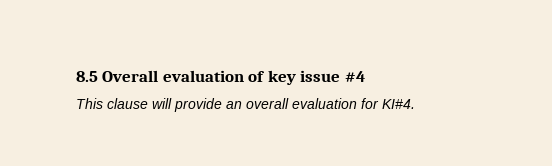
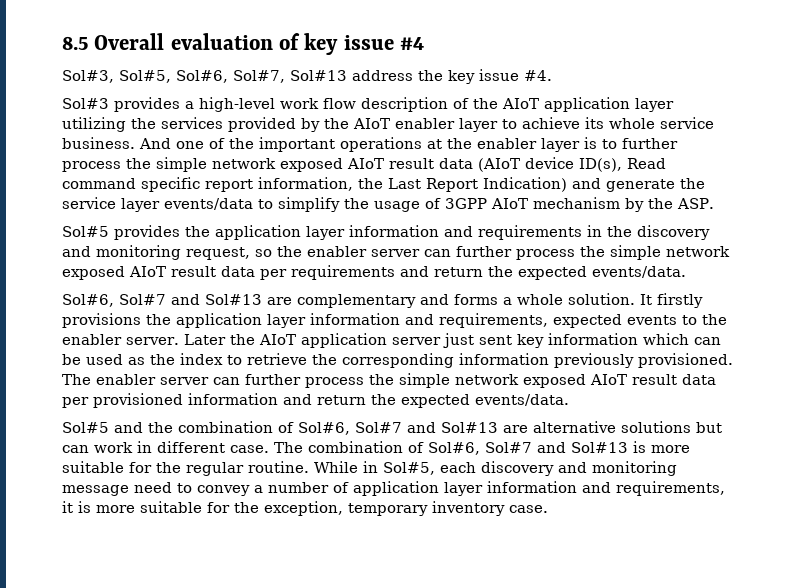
[76,98,415,112] This clause will provide an overall evaluation for KI#4. -> [62,69,552,84] [62,97,674,112] [62,117,714,132] [62,137,678,152] [62,157,666,172] [62,177,705,192] [62,197,714,212] [62,225,710,240] [62,245,730,260] [62,265,686,280] [62,293,703,308] [62,313,727,328] [62,333,721,348] [62,353,733,368] [62,373,716,388] [62,393,569,408] [62,421,722,435] [62,441,690,455] [62,461,677,476] [62,481,725,496] [62,501,548,516] Sol#3, Sol#5, Sol#6, Sol#7, Sol#13 address the key issue #4. // Sol#3 provides a high-level work flow description of the AIoT application layer utilizing the services provided by the AIoT enabler layer to achieve its whole service business. And one of the important operations at the enabler layer is to further process the simple network exposed AIoT result data (AIoT device ID(s), Read command specific report information, the Last Report Indication) and generate the service layer events/data to simplify the usage of 3GPP AIoT mechanism by the ASP. // Sol#5 provides the application layer information and requirements in the discovery and monitoring request, so the enabler server can further process the simple network exposed AIoT result data per requirements and return the expected events/data. // Sol#6, Sol#7 and Sol#13 are complementary and forms a whole solution. It firstly provisions the application layer information and requirements, expected events to the enabler server. Later the AIoT application server just sent key information which can be used as the index to retrieve the corresponding information previously provisioned. The enabler server can further process the simple network exposed AIoT result data per provisioned information and return the expected events/data. // Sol#5 and the combination of Sol#6, Sol#7 and Sol#13 are alternative solutions but can work in different case. The combination of Sol#6, Sol#7 and Sol#13 is more suitable for the regular routine. While in Sol#5, each discovery and monitoring message need to convey a number of application layer information and requirements, it is more suitable for the exception, temporary inventory case.

